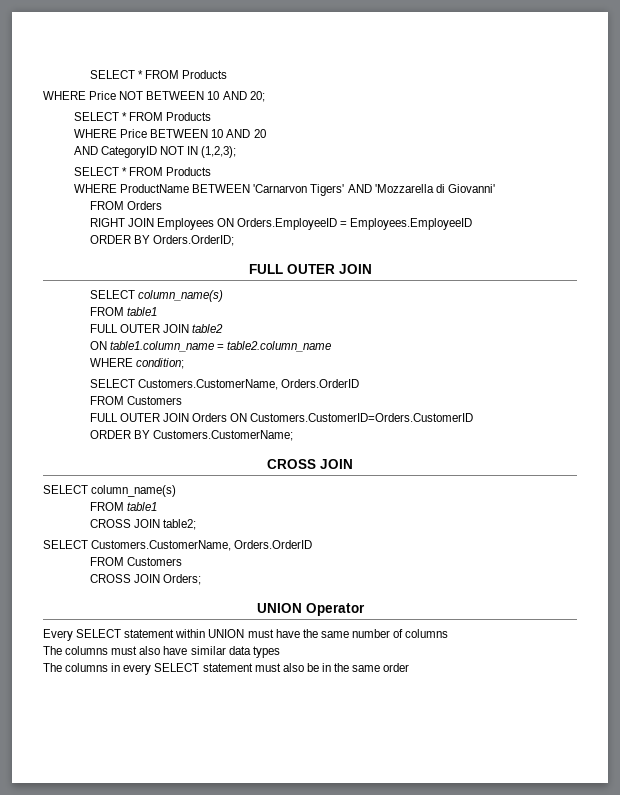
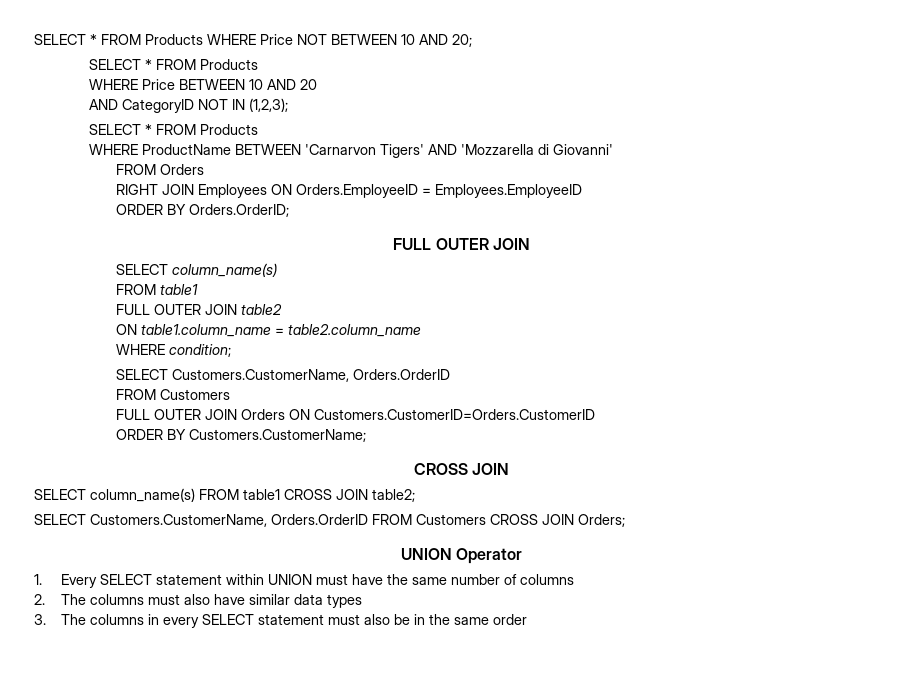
[89,70,227,79] SELECT * FROM Products // -> [34,34,203,45] SELECT * FROM Products
[89,502,157,511] // FROM table1 // -> [199,489,280,500] FROM table1
[89,557,182,566] // FROM Customers // -> [372,514,486,525] FROM Customers
(365, 609) none -> [34,574,42,585] 1.
(449, 633) none -> [34,594,45,605] 2.
(280, 652) none -> [34,614,46,625] 3.

